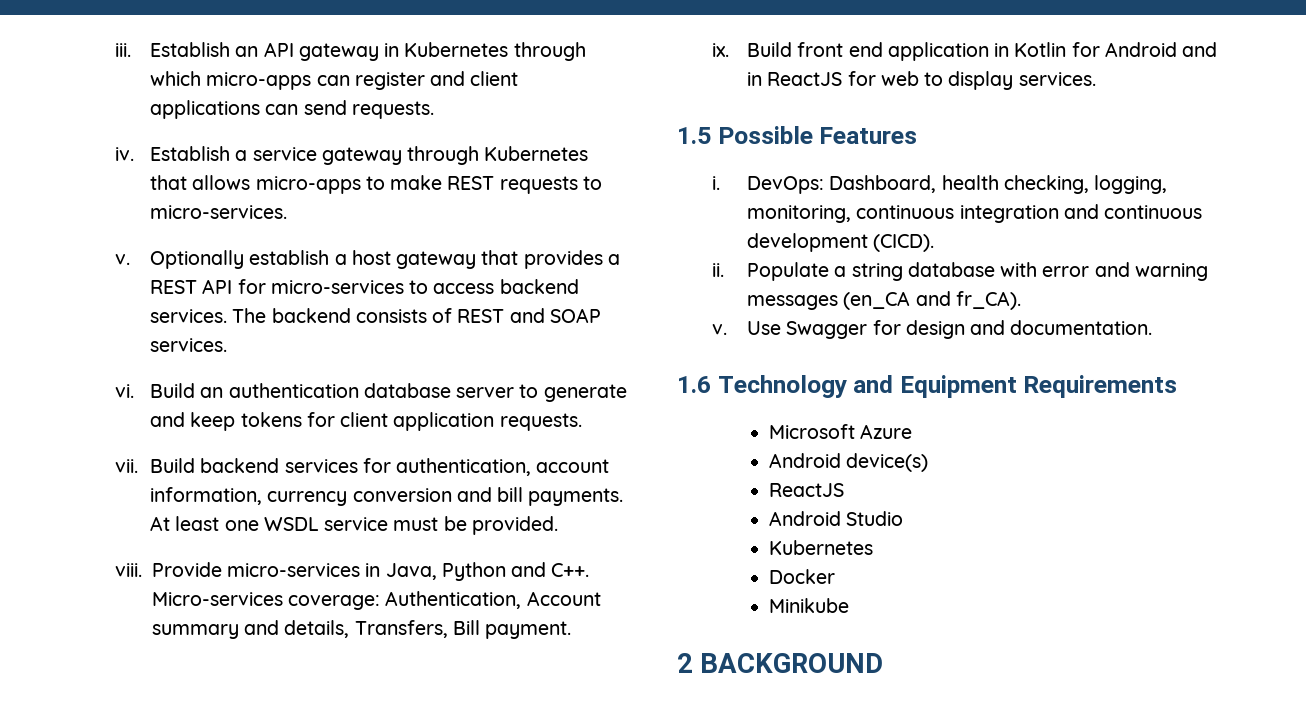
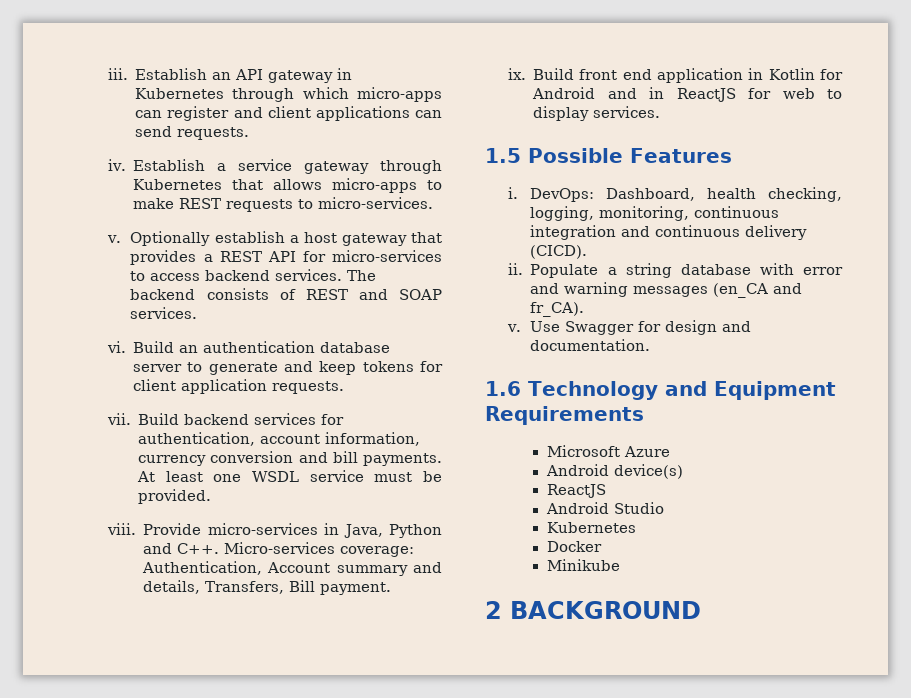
[747,233,869,252] development -> [745,225,808,240] delivery

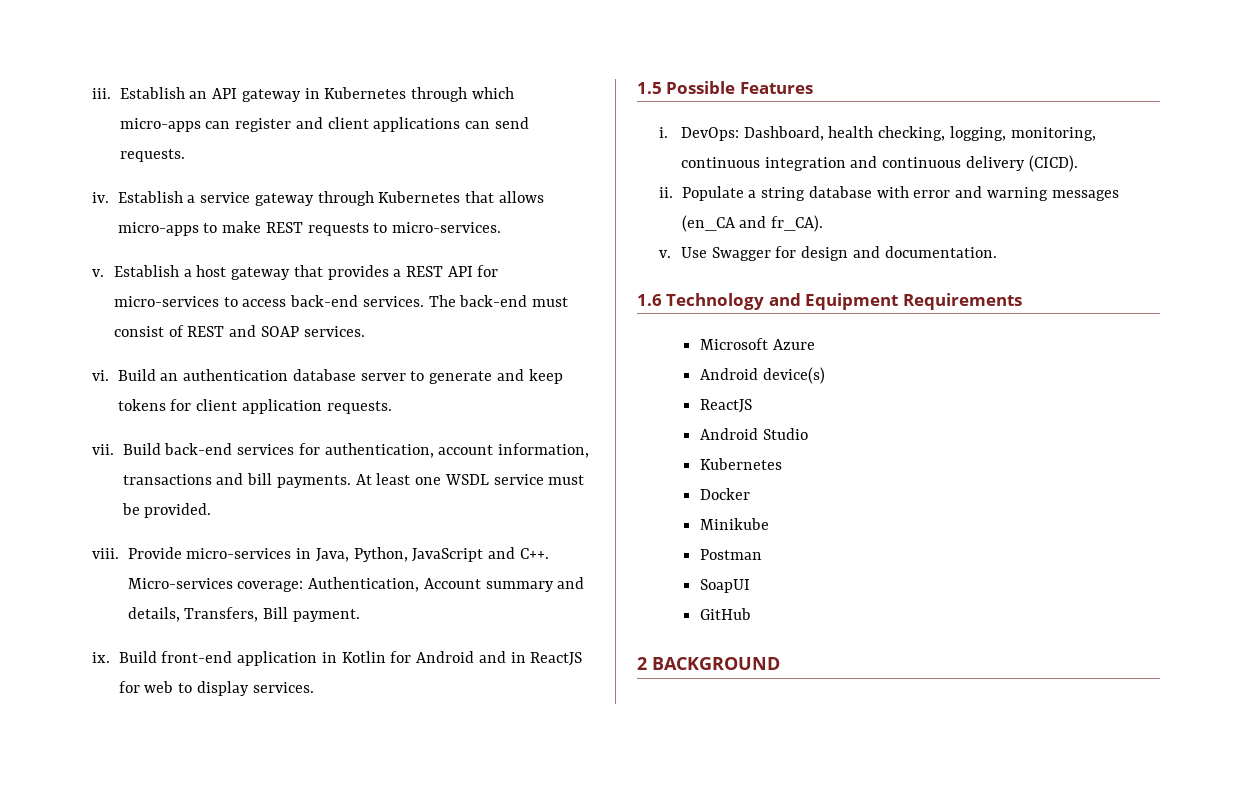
[130,231,285,246] Optionally establish -> [113,265,179,277] Establish
[205,270,271,281] backend -> [290,295,359,307] back-end
[130,288,269,300] backend consists -> [459,295,568,307] [113,326,164,337] back-end must consist
[184,414,250,425] backend -> [164,443,233,455] back-end
[138,451,294,466] currency conversion -> [122,474,212,485] transactions
[389,524,442,538] Python -> [353,547,484,562] Python, JavaScript
[579,69,652,80] front end -> [161,651,233,663] front-end
(620, 565) none -> [700,549,763,560] [700,579,751,593] [700,608,752,620] // Postman // SoapUI // GitHub

